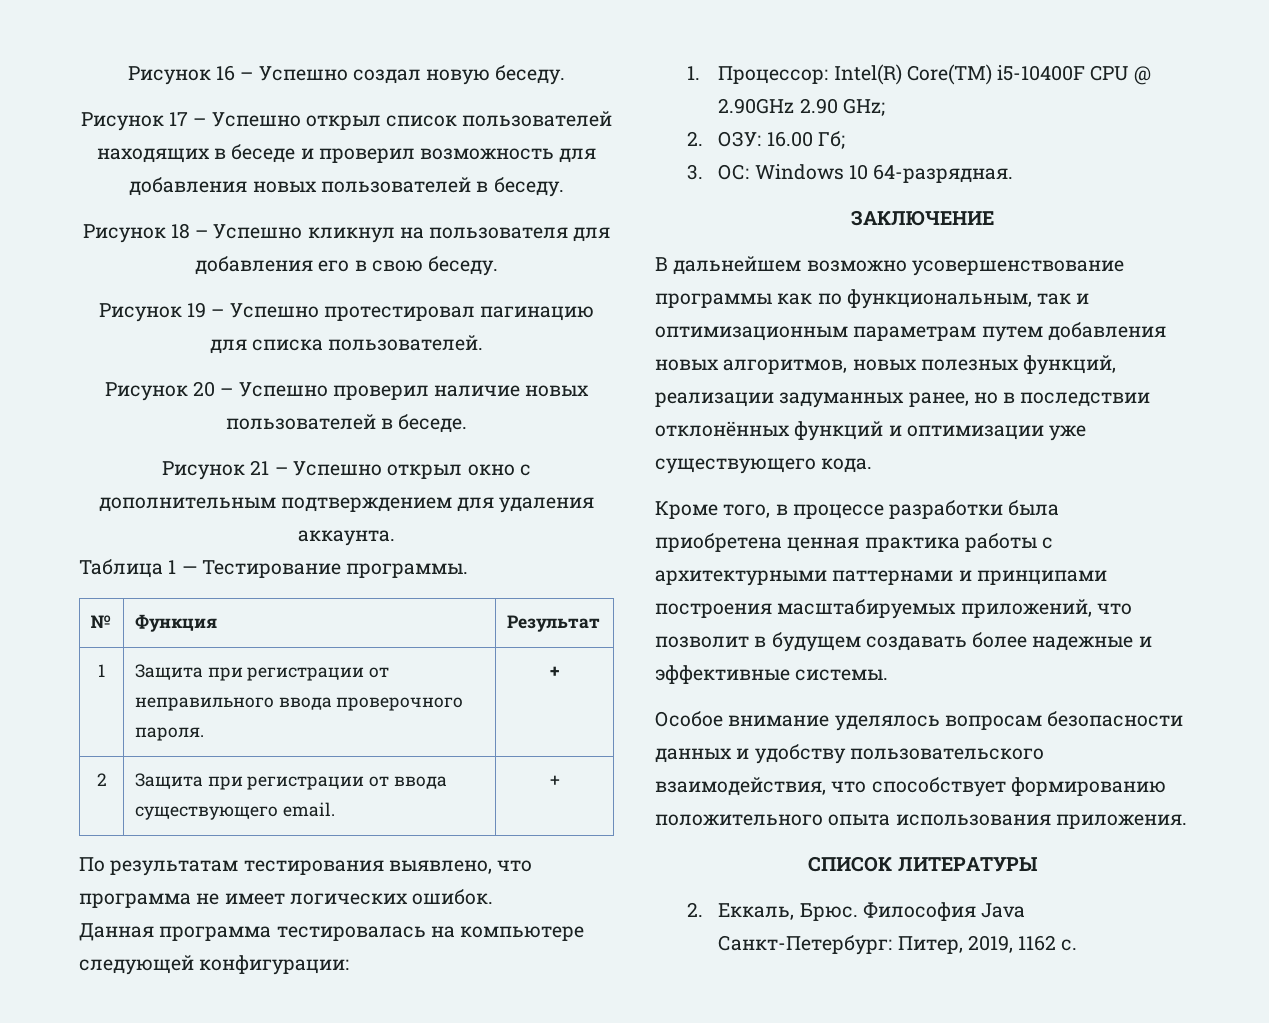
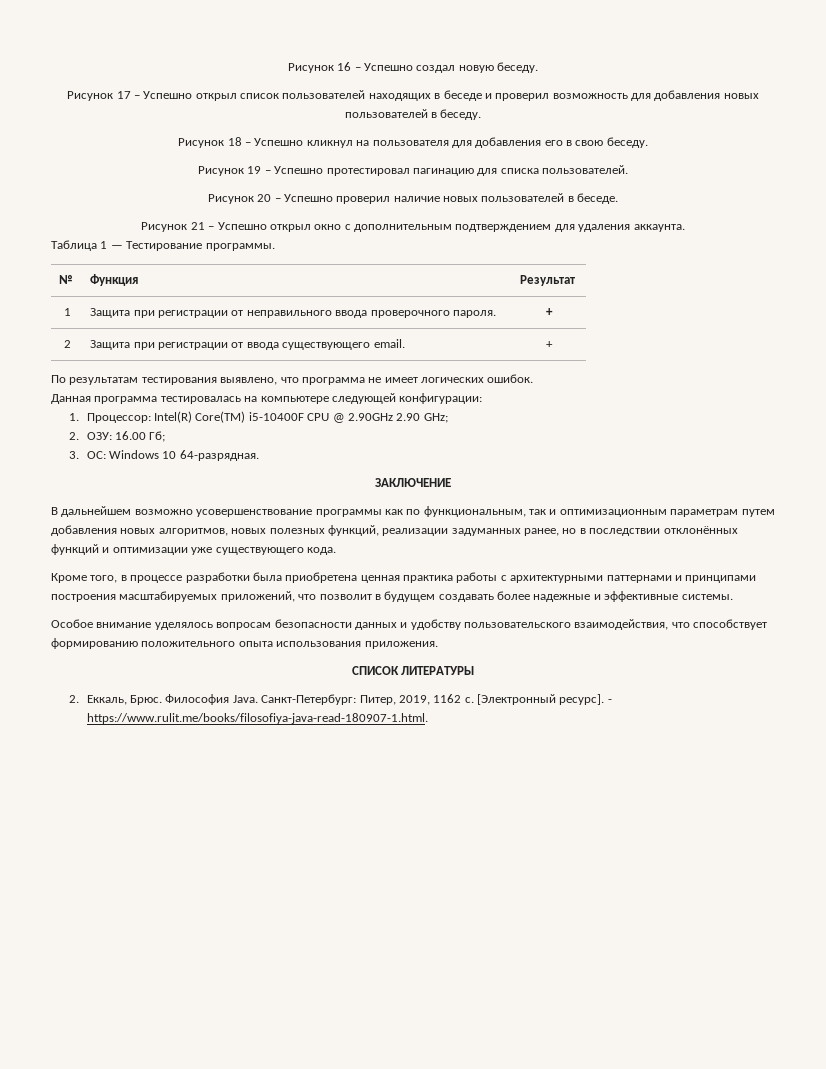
[981,903,1026,918] Java -> [232,695,258,703] Java.
(1078, 945) none -> [477,694,612,705] [86,713,428,724] [Электронный ресурс]. - https://www.rulit.me/books/filosofiya-java-read-180907-1.html.

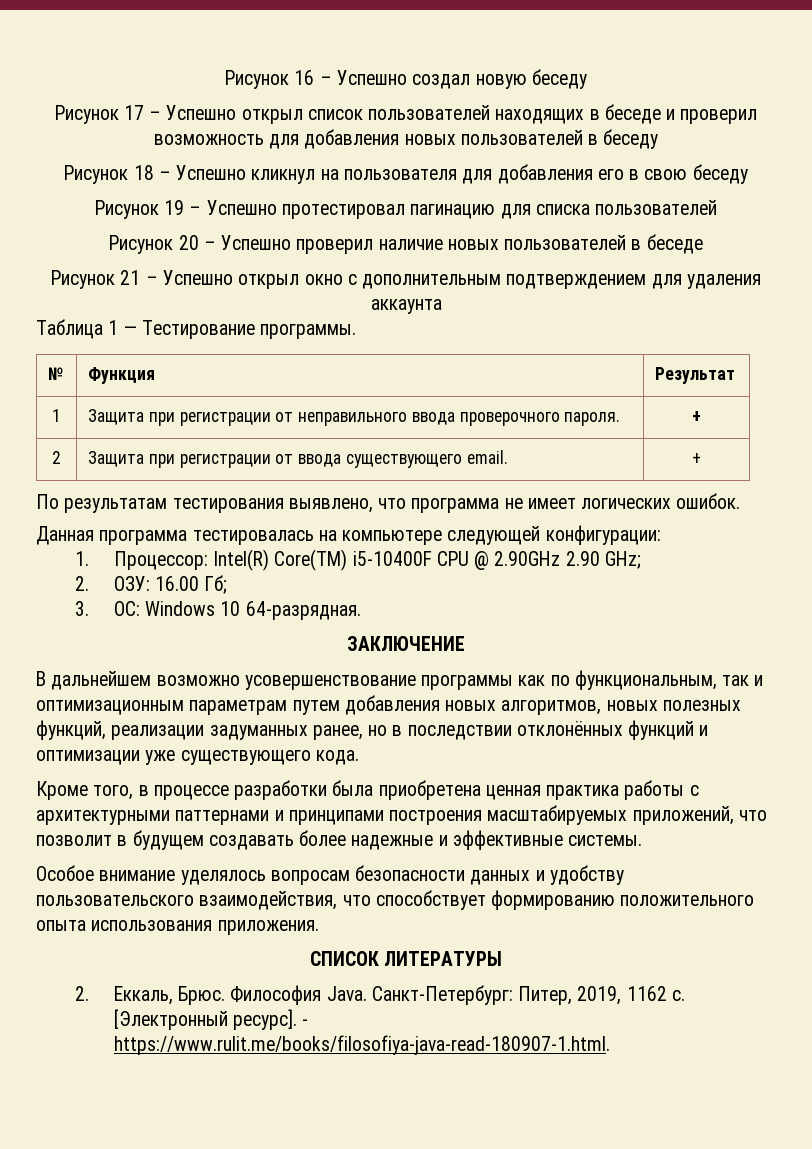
[497,62,539,73] беседу. -> [531,69,587,89] беседу
[440,109,482,120] беседу. -> [603,129,659,149] беседу
[606,137,648,148] беседу. -> [692,164,748,184] беседу
[542,165,628,174] пользователей. -> [595,200,718,215] пользователей
[577,193,619,204] беседе. -> [646,234,703,254] беседе
[633,224,685,232] аккаунта. -> [370,299,442,314] аккаунта

